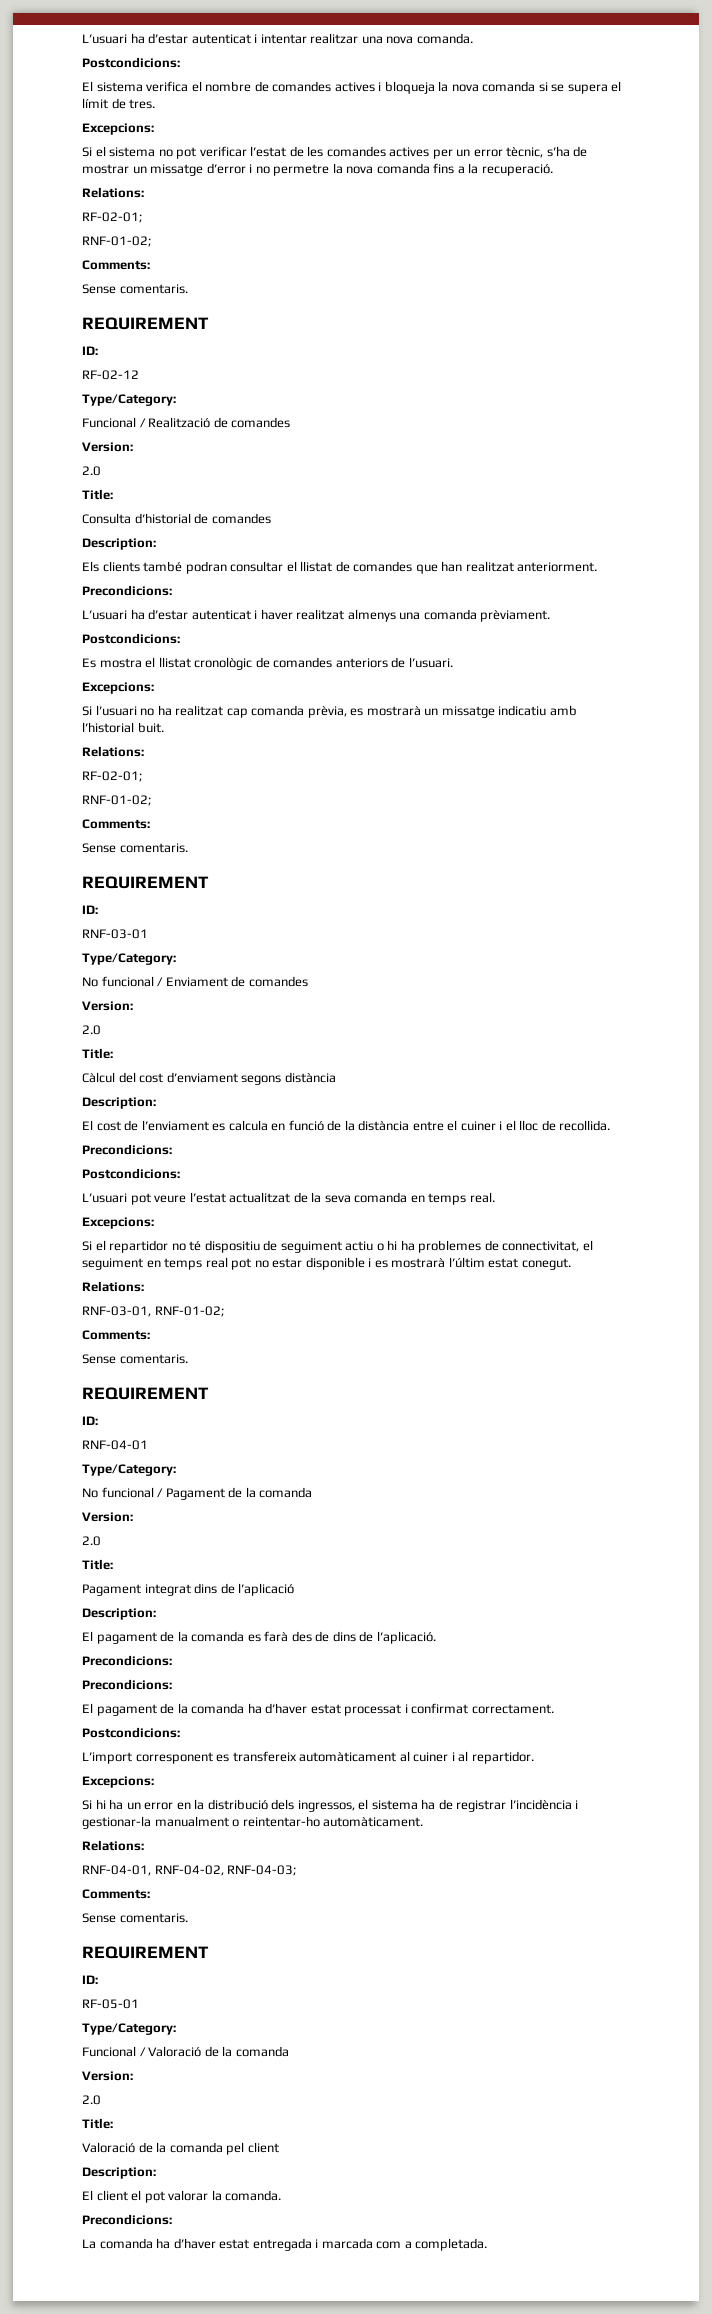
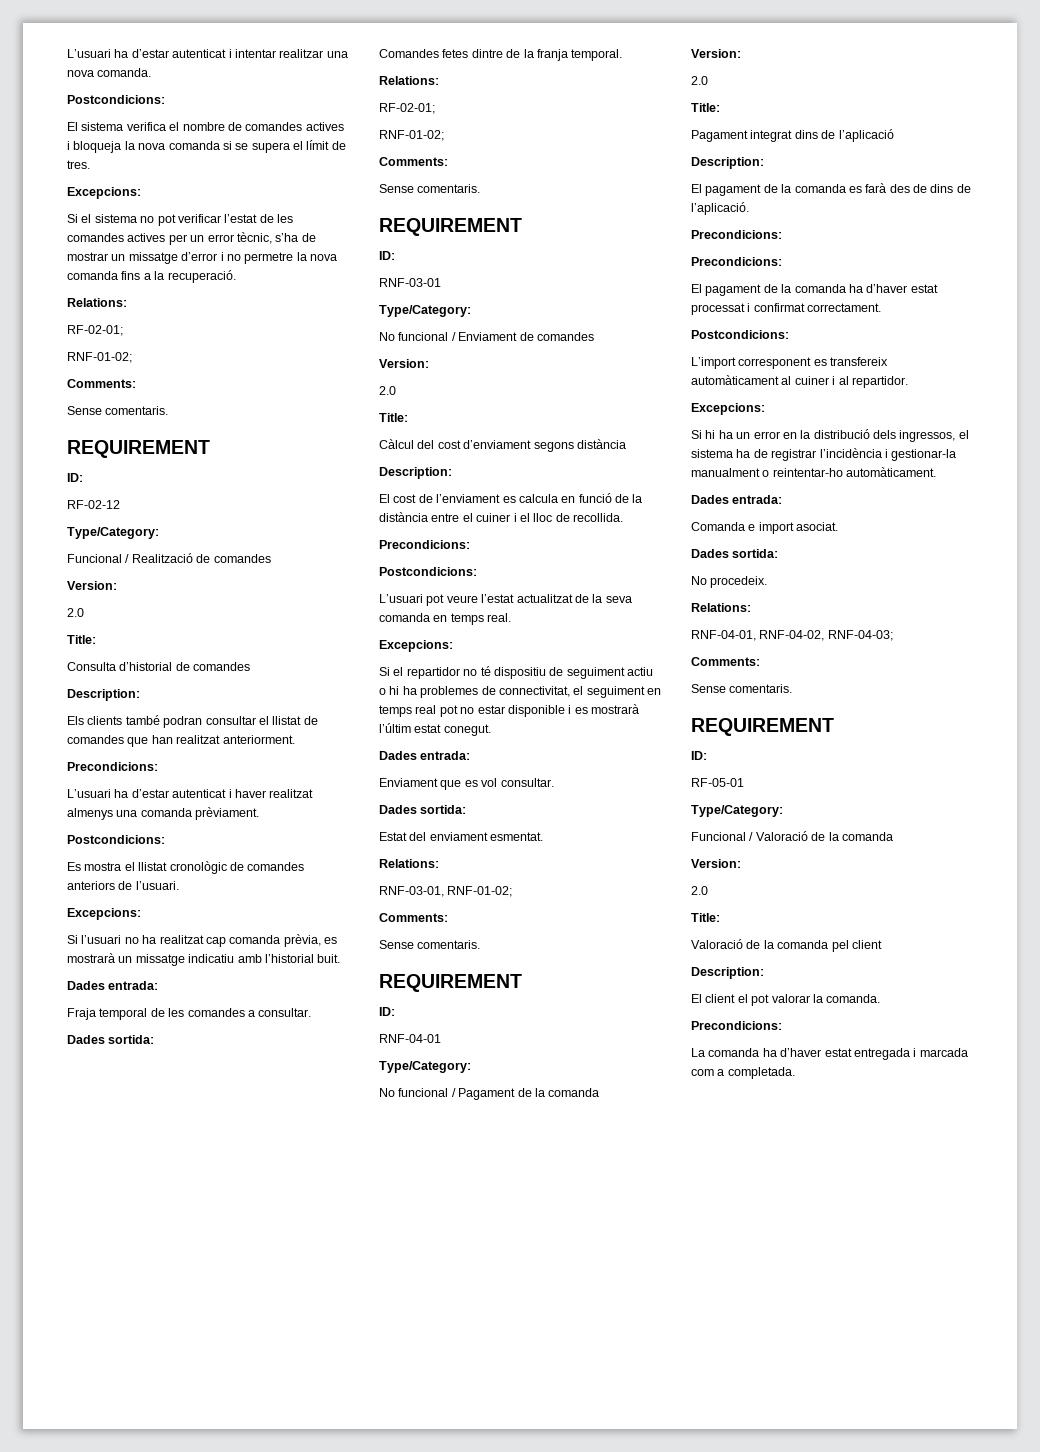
(164, 727) none -> [67,981,159,990] [67,1008,312,1020] [67,1035,155,1044] [379,49,623,61] // Dades entrada: // Fraja temporal de les comandes a consultar. // Dades sortida: // Comandes fetes dintre de la franja temporal.
(571, 1264) none -> [379,751,471,760] [379,778,554,790] [379,805,467,814] [379,832,544,841] // Dades entrada: // Enviament que es vol consultar. // Dades sortida: // Estat del enviament esmentat.
(424, 1822) none -> [691,495,783,504] [691,522,839,534] [691,549,779,558] [691,576,768,588] // Dades entrada: // Comanda e import asociat. // Dades sortida: // No procedeix.

